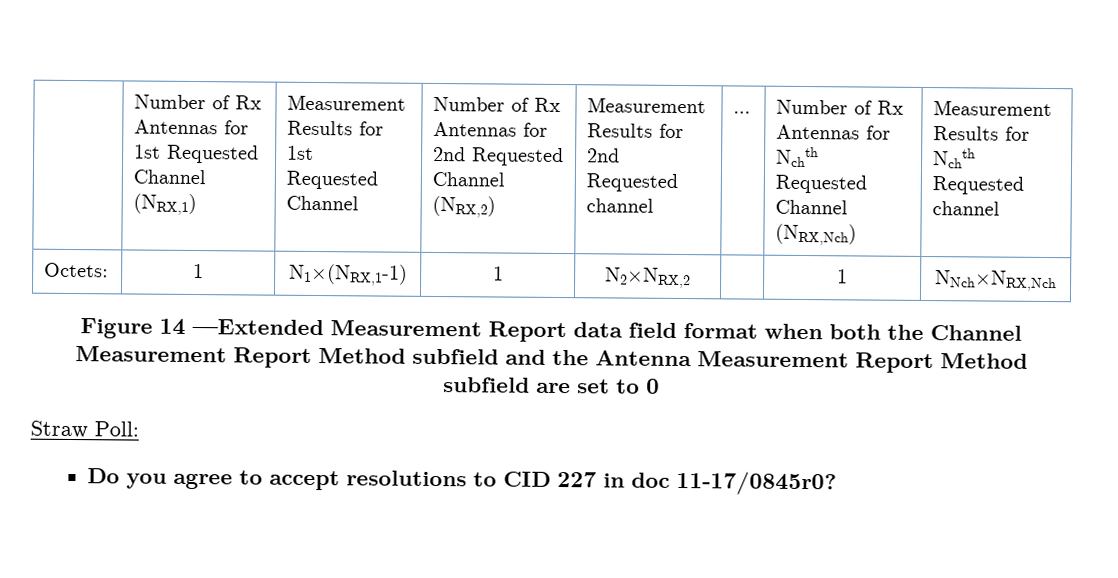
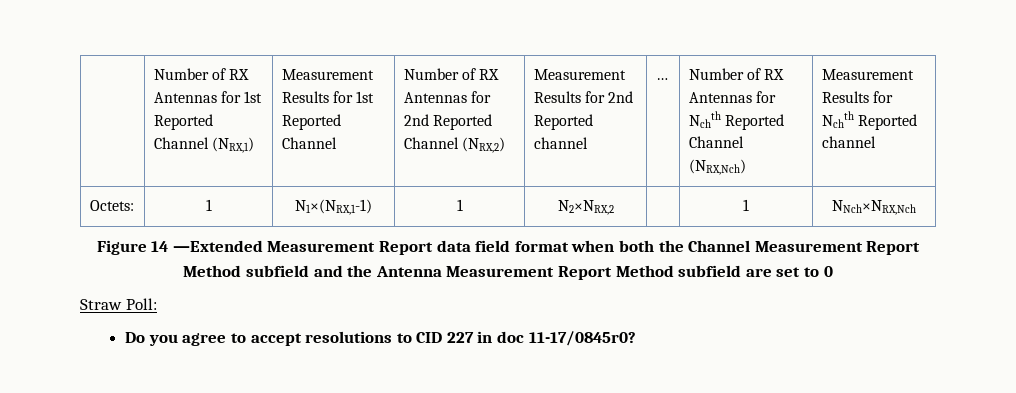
[134,94,263,110] | Number of Rx -> [153,68,250,80] | Number of RX
[167,144,260,164] Requested -> [153,114,213,130] Reported
[286,170,379,190] Requested -> [281,114,341,130] Reported
[534,97,562,113] Rx -> [479,69,500,80] RX
[472,147,565,167] Requested -> [432,114,492,130] Reported
[586,173,679,192] Requested -> [533,114,593,130] Reported
[877,100,905,115] Rx -> [764,69,785,80] RX
[775,174,868,194] Requested -> [724,114,784,130] Reported
[932,176,1025,195] Requested -> [857,114,917,130] Reported

